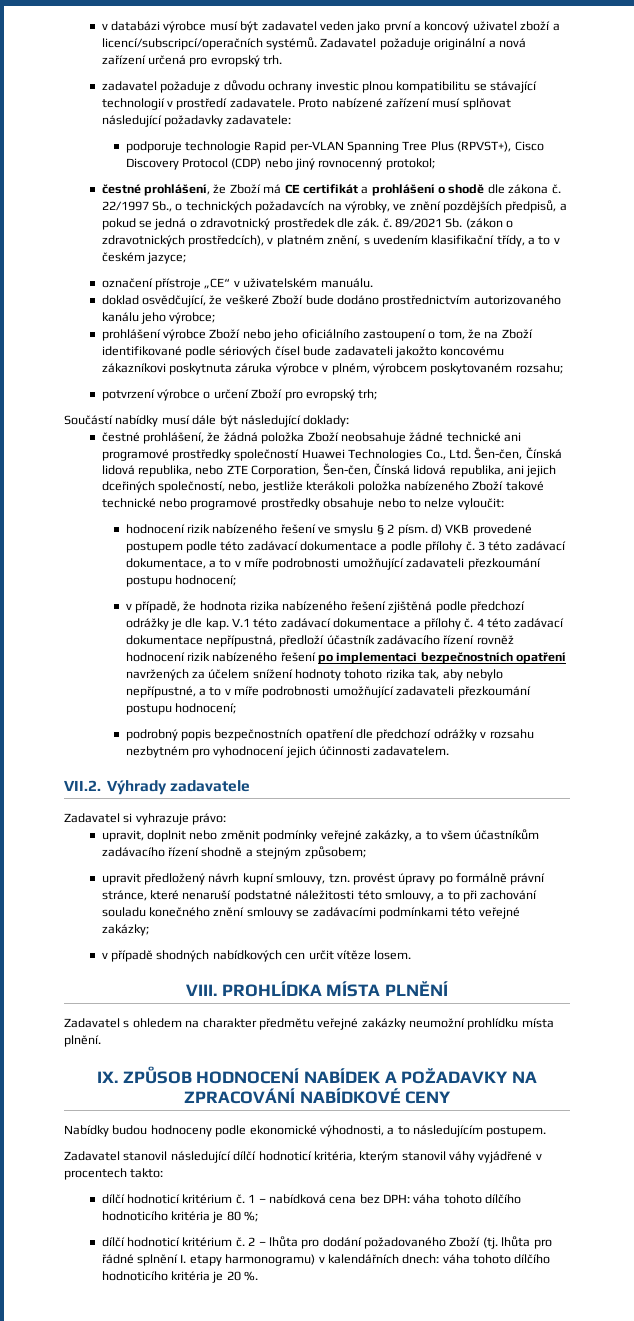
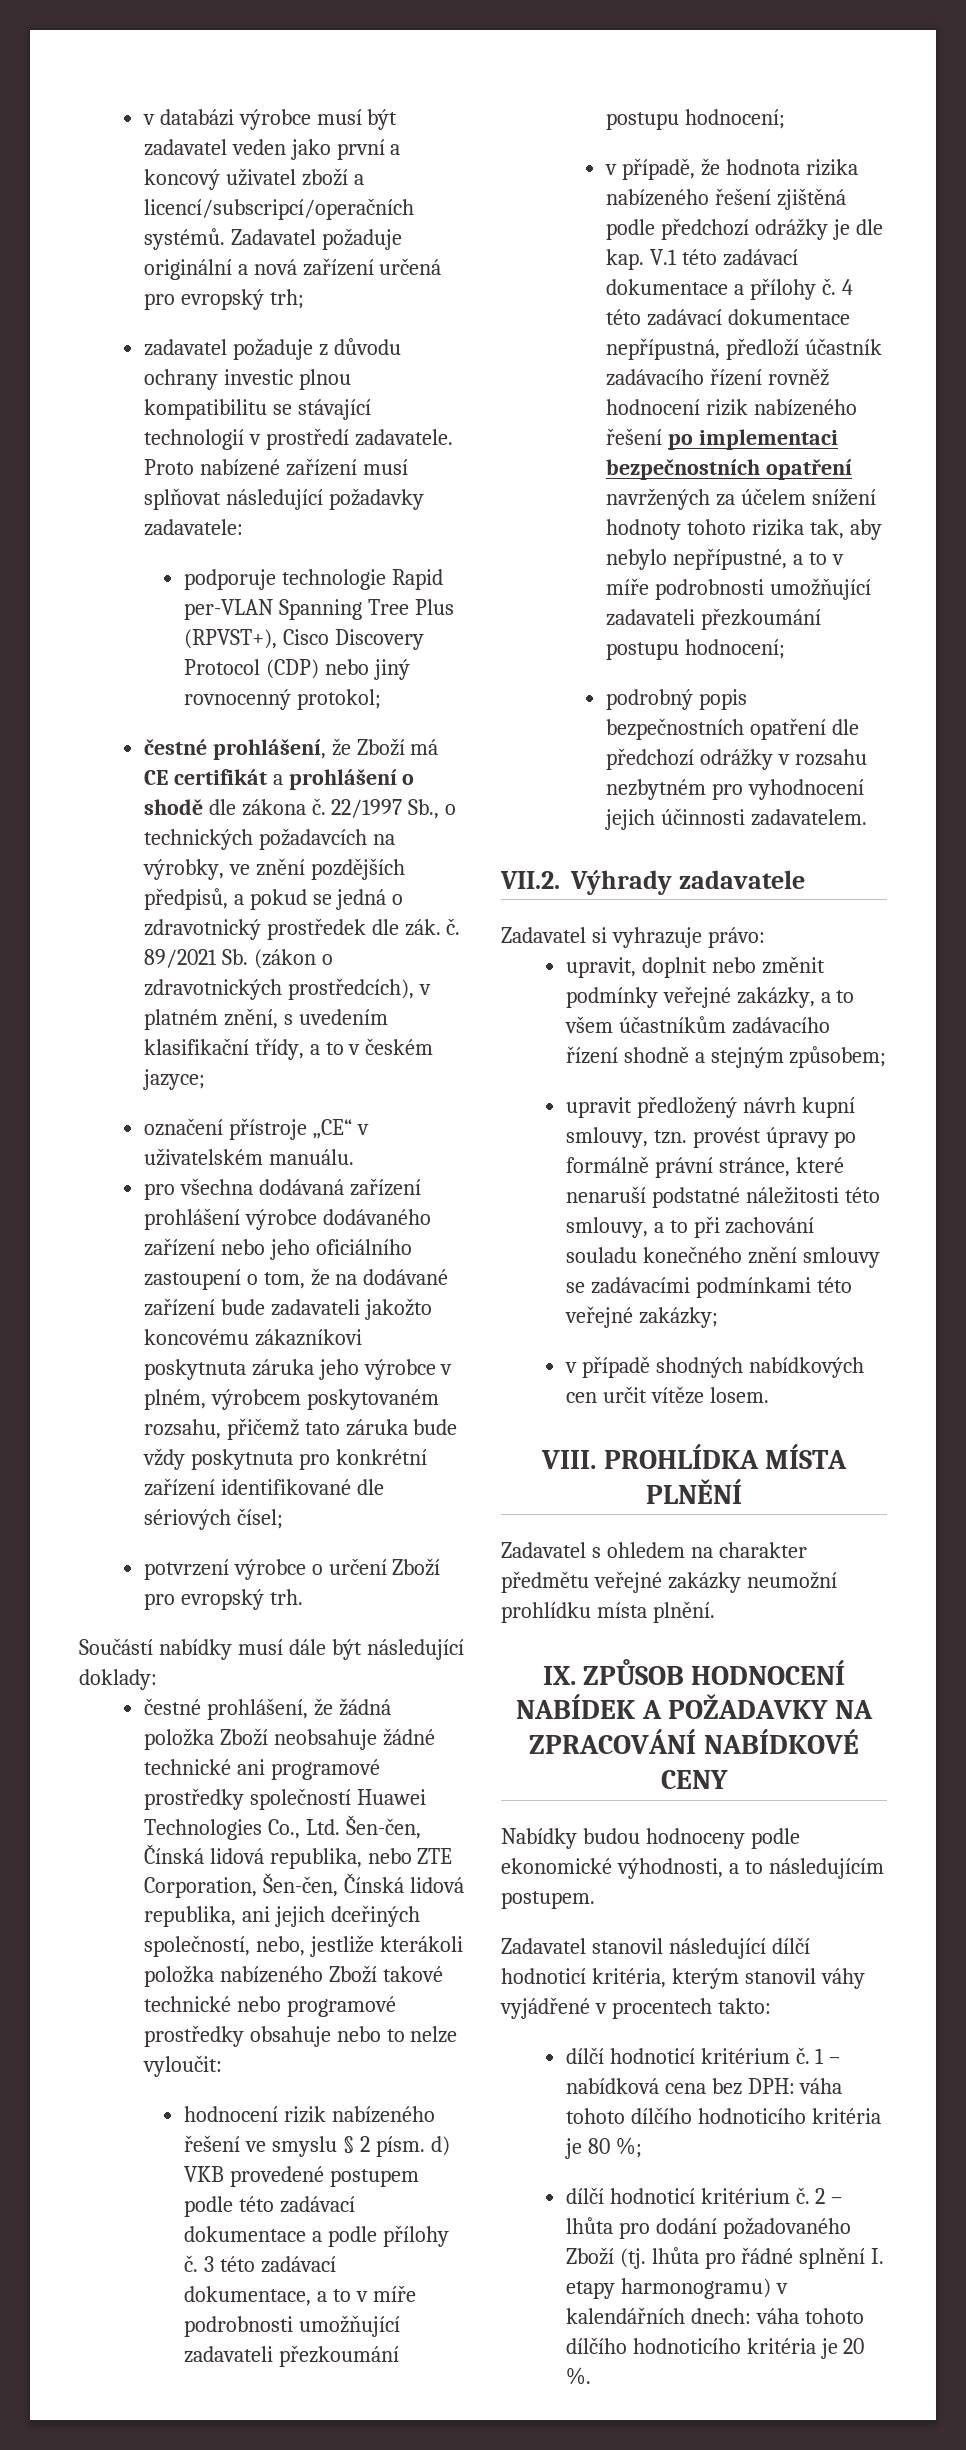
[263,55,283,65] trh. -> [269,289,304,309] trh;
[101,295,561,307] [101,312,216,324] [101,329,241,341] doklad osvědčující, že veškeré Zboží bude dodáno prostřednictvím autorizovaného kanálu jeho výrobce; // prohlášení výrobce Zboží -> [143,1178,421,1200] [143,1208,431,1230] [143,1238,215,1256] pro všechna dodávaná zařízení prohlášení výrobce dodávaného zařízení
[501,329,533,339] [101,346,300,358] Zboží identifikované podle sériových čísel -> [363,1269,449,1285] [143,1298,215,1316] dodávané zařízení
(273, 368) none -> [318,1359,359,1380] jeho
[515,363,563,374] rozsahu; -> [143,1418,458,1440] [142,1448,427,1470] [143,1478,384,1496] [143,1508,283,1530] rozsahu, přičemž tato záruka bude vždy poskytnuta pro konkrétní zařízení identifikované dle sériových čísel;
[358,389,378,400] trh; -> [269,1589,303,1605] trh.

